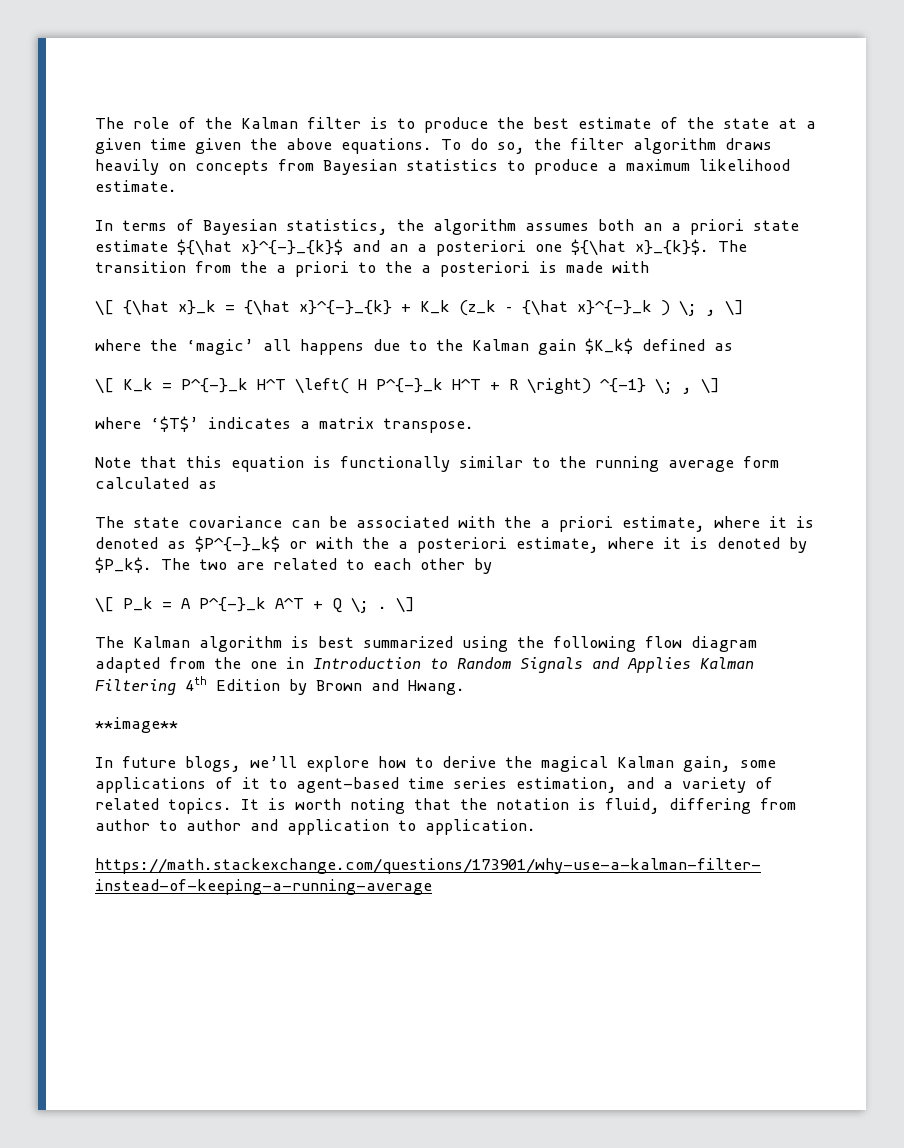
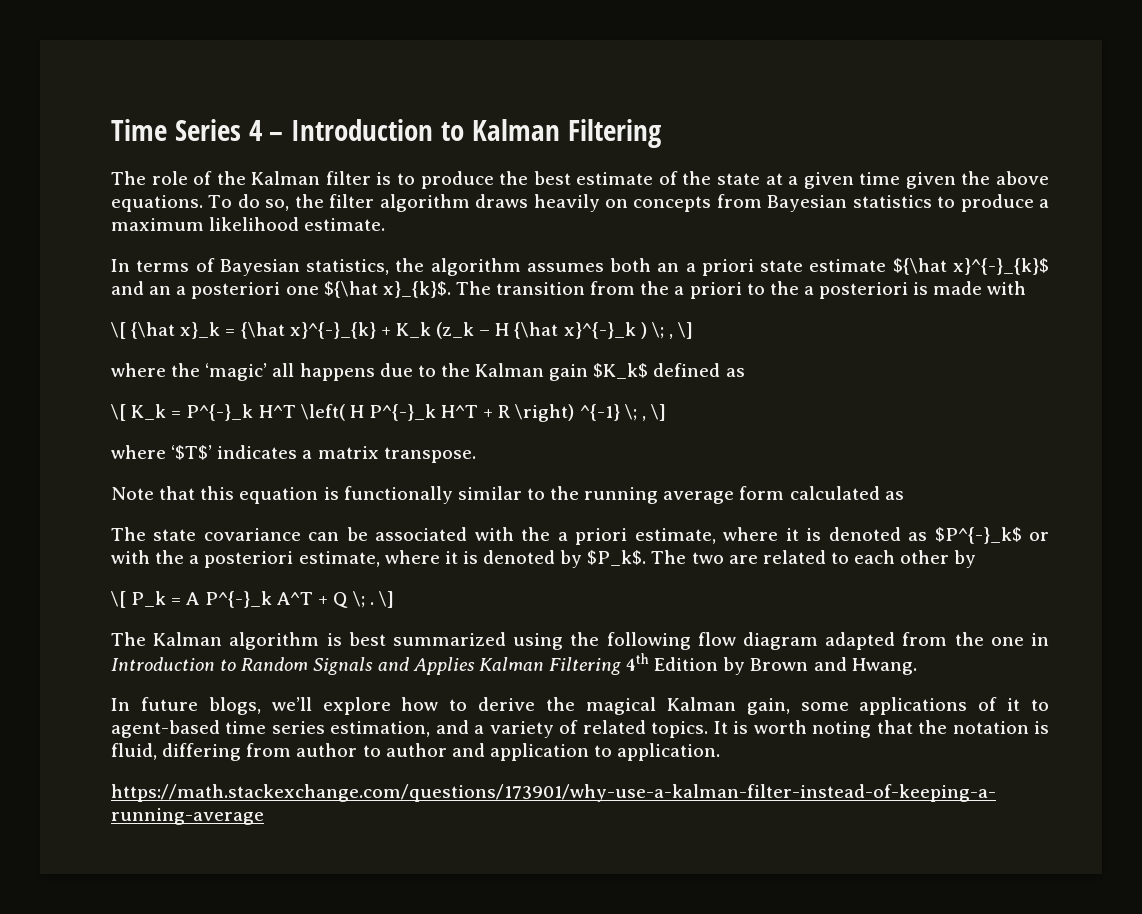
(95, 123) none -> [111,119,661,148] Time Series 4 – Introduction to Kalman Filtering //
(513, 309) none -> [495,323,510,336] H
[95,717,178,733] // **image** -> (917, 666) none

